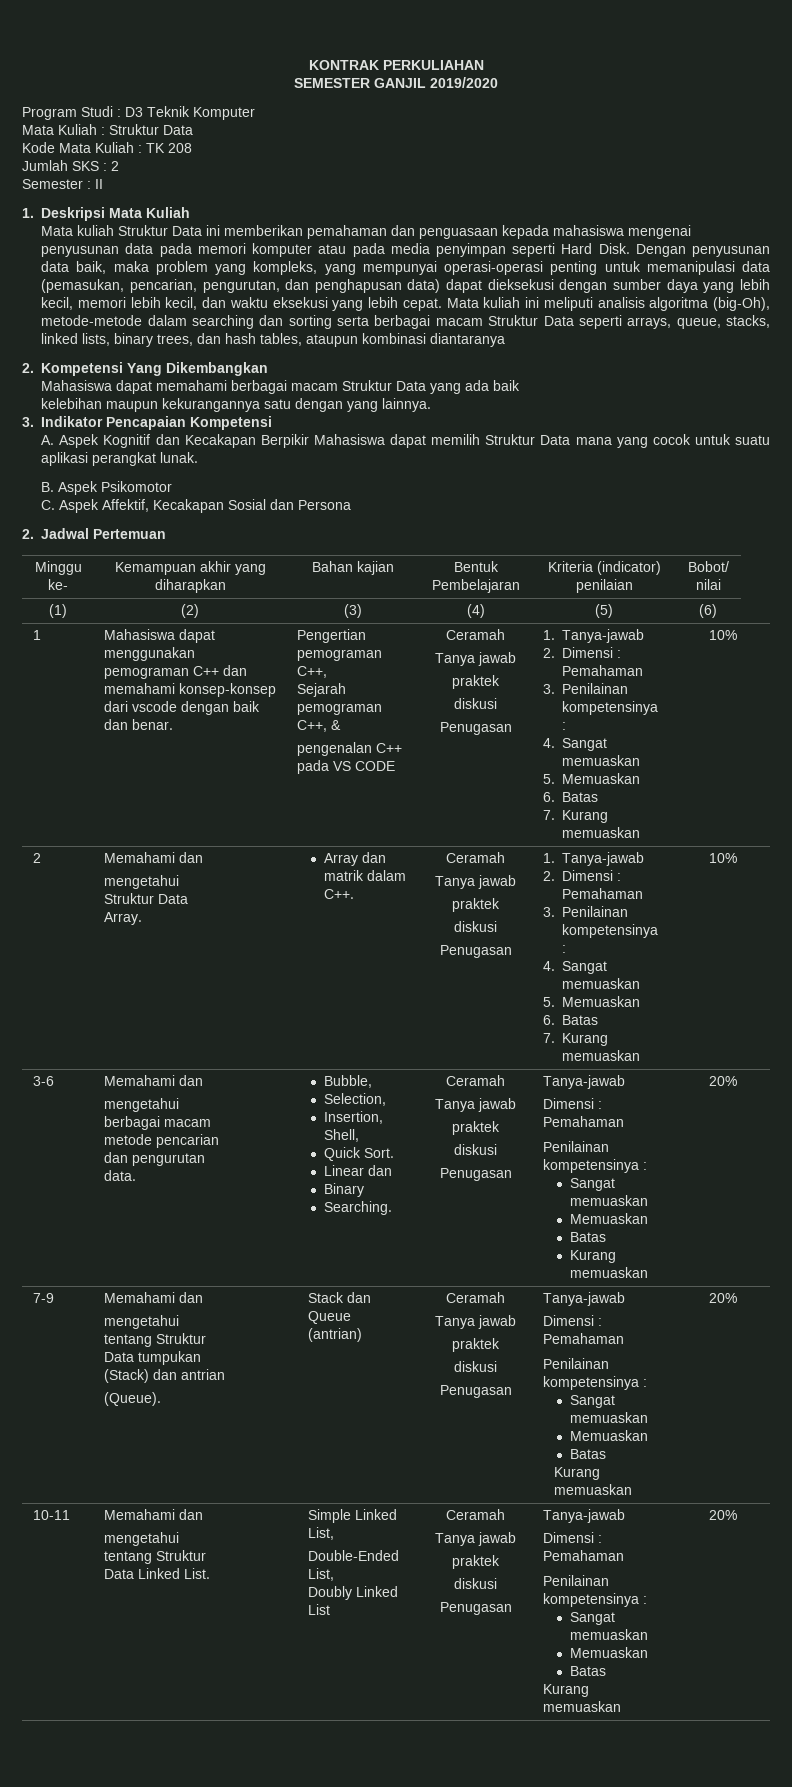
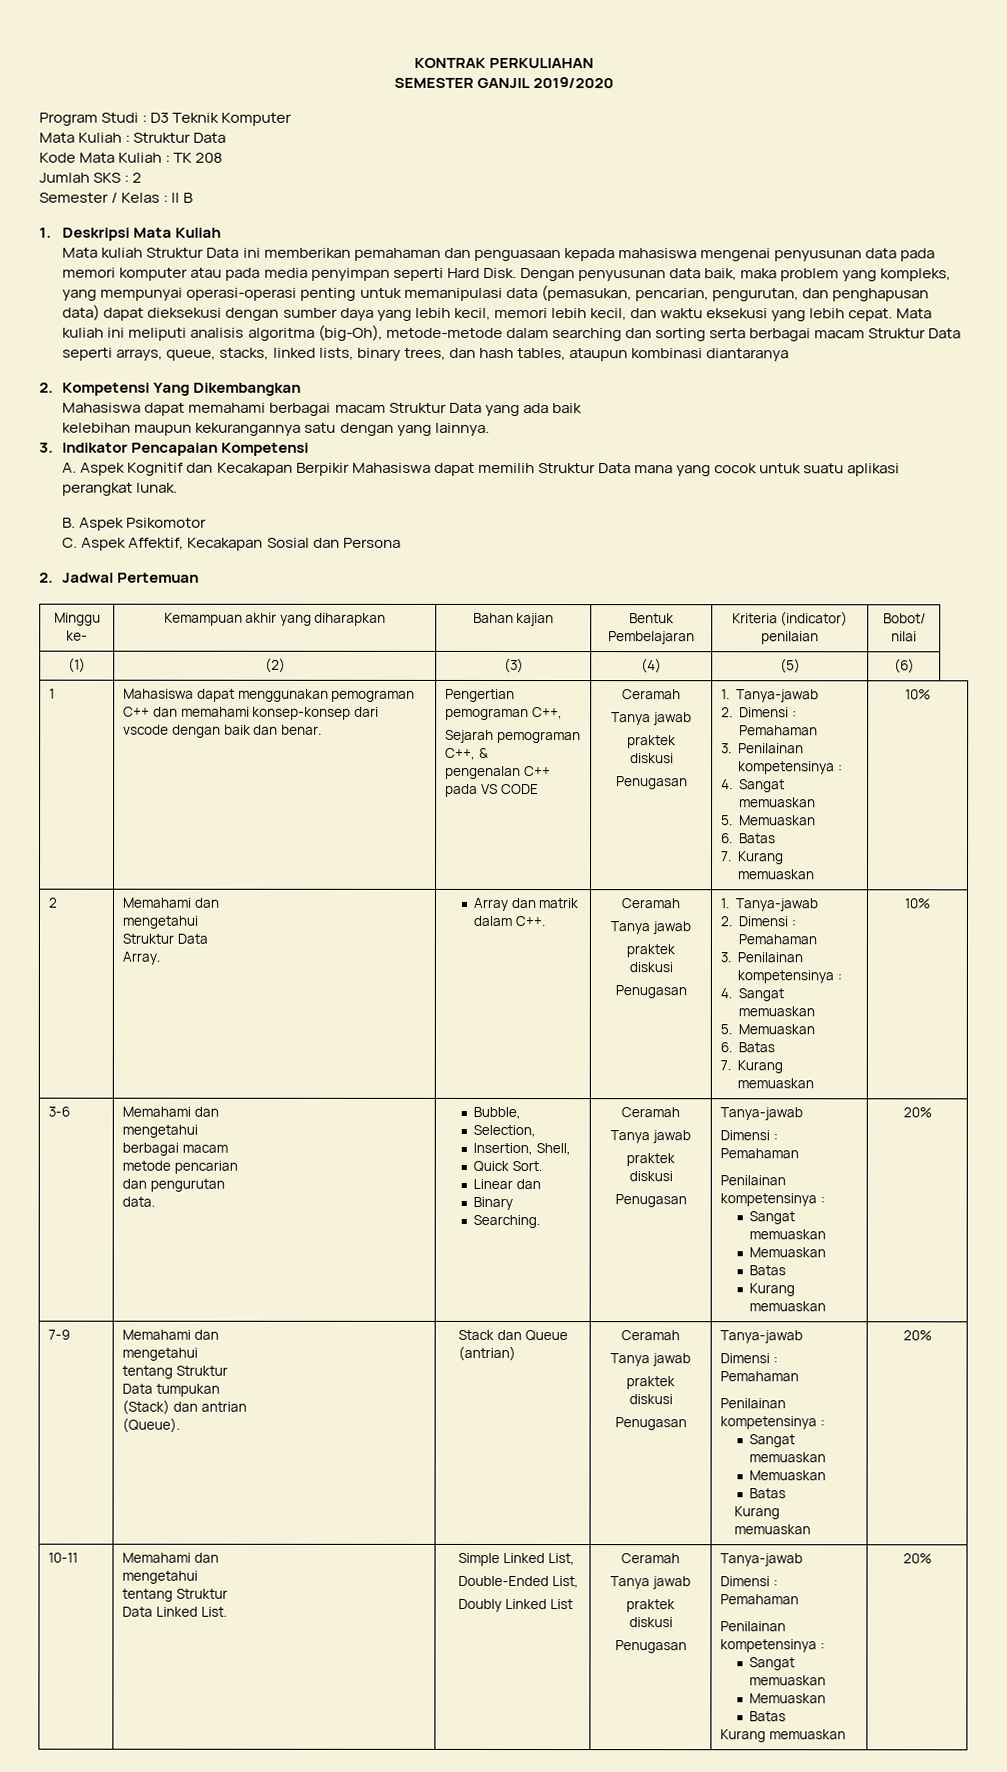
(83, 184) none -> [111,192,161,203] / Kelas
(103, 184) none -> [183,192,194,203] B

